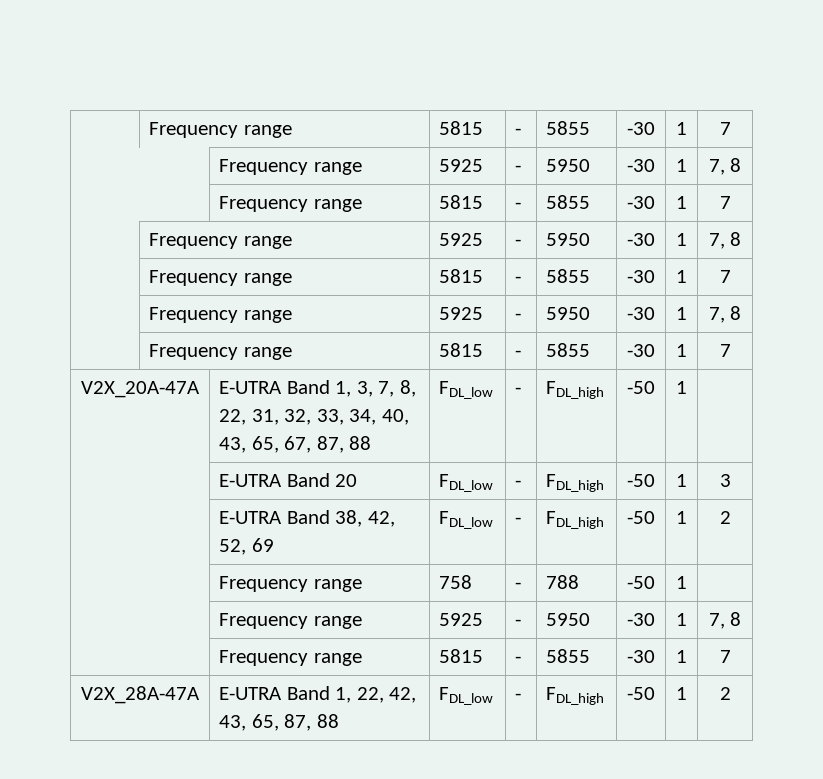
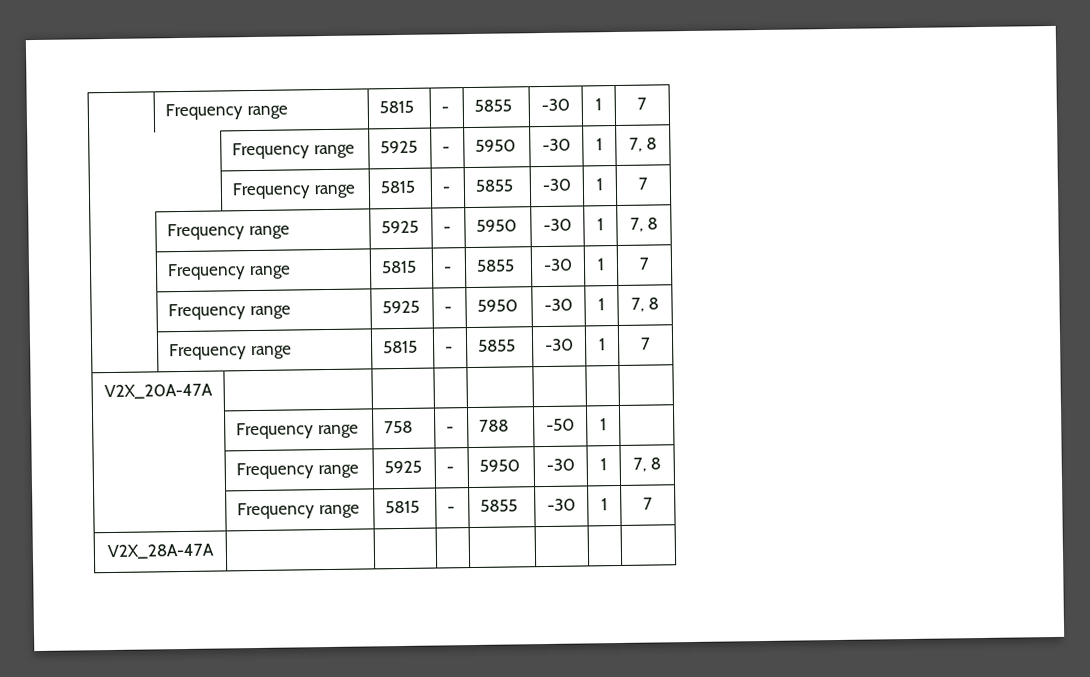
[219,380,416,397] [219,409,409,425] [219,436,372,453] [439,381,494,399] [515,387,522,394] [546,381,605,399] [627,381,655,394] [676,381,687,394] [219,473,358,487] [439,474,494,492] [515,480,522,487] [546,474,605,492] [627,474,655,487] [676,474,687,487] [719,474,731,487] [219,510,395,527] [219,538,274,555] [439,511,494,529] [515,517,522,524] [546,511,605,529] [627,511,655,524] [676,511,687,524] [719,511,731,524] E-UTRA Band 1, 3, 7, 8, 22, 31, 32, 33, 34, 40, 43, 65, 67, 87, 88 | FDL_low | - | FDL_high | -50 | 1 | // | E-UTRA Band 20 | FDL_low | - | FDL_high | -50 | 1 | 3 // | E-UTRA Band 38, 42, 52, 69 | FDL_low | - | FDL_high | -50 | 1 | 2 -> (214, 391) | | | | | |
[219,686,417,703] [219,714,339,731] [439,687,494,705] [515,693,522,700] [546,687,605,705] [627,687,655,700] [676,687,687,700] [719,687,731,700] E-UTRA Band 1, 22, 42, 43, 65, 87, 88 | FDL_low | - | FDL_high | -50 | 1 | 2 -> (215, 551) | | | | | |

